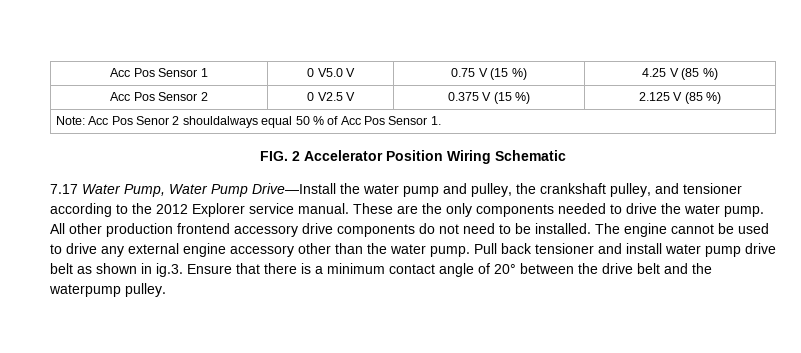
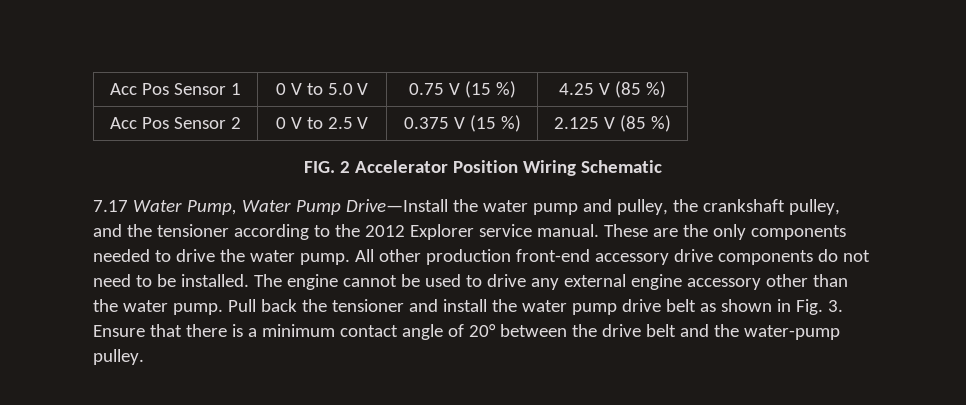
[317,68,343,77] V5.0 -> [290,83,353,95] V to 5.0
[317,92,343,101] V2.5 -> [290,117,353,129] V to 2.5
[55,116,441,128] // Note: Acc Pos Senor 2 shouldalways equal 50 % of Acc Pos Sensor 1. -> (671, 123) none
(679, 188) none -> [126,224,152,237] the
[177,223,230,234] frontend -> [515,249,590,262] front-end
(532, 248) none -> [301,299,327,312] the
(662, 248) none -> [491,299,517,312] the
[156,263,183,277] ig.3. -> [795,299,843,315] Fig. 3.
[49,284,121,297] waterpump -> [743,325,840,340] water-pump

